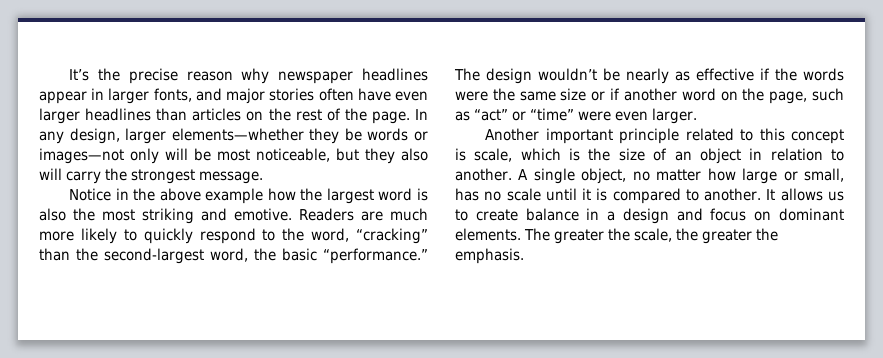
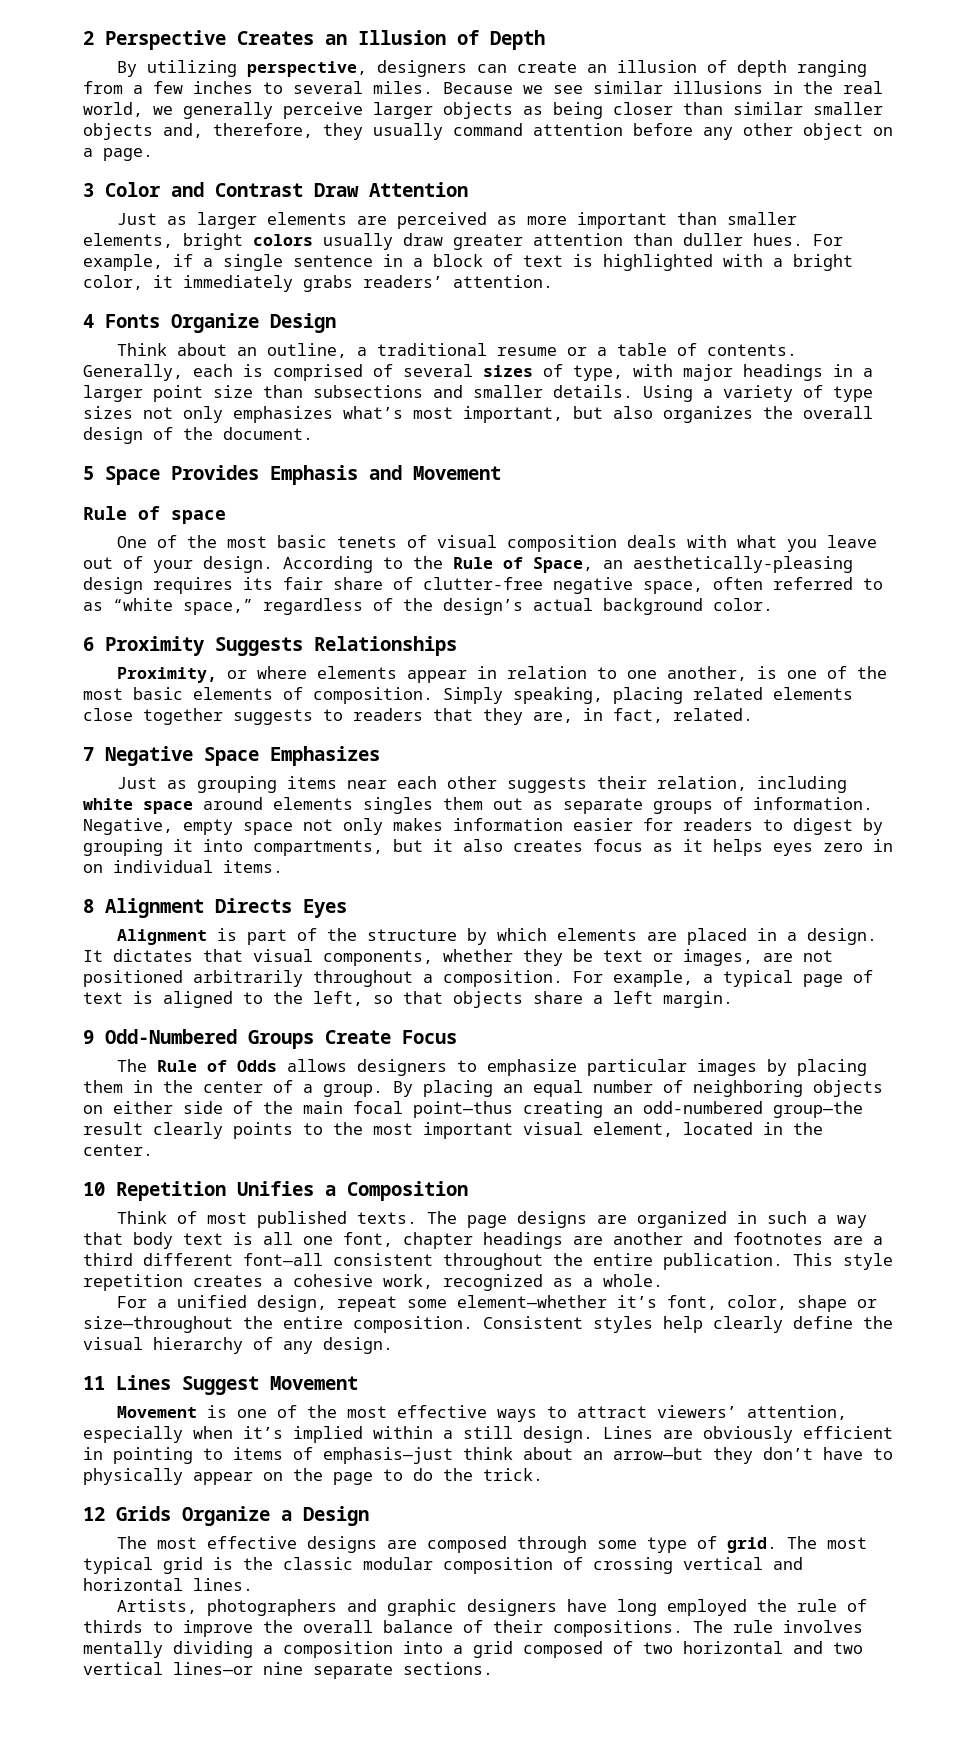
[69,68,428,84] [39,88,429,104] [39,108,429,124] [39,128,428,144] [39,148,428,164] [39,168,264,184] [69,188,428,204] [39,208,428,224] [39,228,428,244] [39,248,428,264] [454,68,844,84] [455,88,844,104] [455,108,698,124] [485,128,844,144] [455,148,844,164] [455,168,844,184] [455,188,844,204] [455,208,844,224] [455,228,779,244] [455,248,524,264] It’s the precise reason why newspaper headlines appear in larger fonts, and major stories often have even larger headlines than articles on the rest of the page. In any design, larger elements—whether they be words or images—not only will be most noticeable, but they also will carry the strongest message. // Notice in the above example how the largest word is also the most striking and emotive. Readers are much more likely to quickly respond to the word, “cracking” than the second-largest word, the basic “performance.” The design wouldn’t be nearly as effective if the words were the same size or if another word on the page, such as “act” or “time” were even larger. // Another important principle related to this concept is scale, which is the size of an object in relation to another. A single object, no matter how large or small, has no scale until it is compared to another. It allows us to create balance in a design and focus on dominant elements. The greater the scale, the greater the emphasis. -> [83,30,545,50] [117,60,868,77] [83,81,883,94] [83,102,883,119] [83,123,893,140] [83,148,153,161] [83,182,468,197] [117,212,798,229] [83,233,843,250] [83,254,853,271] [83,275,553,292] [83,313,336,333] [117,343,798,358] [83,364,873,381] [83,385,873,402] [83,406,873,423] [83,427,313,444] [83,465,501,485] [83,506,226,524] [117,535,878,552] [83,556,853,573] [83,577,883,594] [83,598,773,615] [83,636,457,656] [117,666,888,683] [83,687,853,704] [83,708,753,725] [83,746,380,766] [117,776,848,793] [83,797,873,814] [83,818,883,835] [83,839,893,856] [83,860,283,873] [83,898,347,918] [117,928,878,945] [83,949,833,966] [83,970,873,987] [83,991,733,1008] [83,1029,457,1049] [117,1059,868,1076] [83,1080,883,1097] [83,1101,863,1118] [83,1122,823,1139] [83,1144,153,1156] [83,1181,468,1201] [117,1211,868,1228] [83,1232,883,1249] [83,1253,893,1270] [83,1274,663,1291] [117,1295,878,1312] [83,1316,893,1333] [83,1337,393,1354] [83,1375,358,1395] [117,1405,848,1422] [83,1426,893,1443] [83,1447,893,1464] [83,1468,543,1485] [83,1506,369,1526] [117,1536,868,1553] [83,1557,803,1574] [83,1578,253,1591] [117,1599,868,1616] [83,1620,863,1637] [83,1641,863,1658] [83,1662,493,1679] 2 Perspective Creates an Illusion of Depth // By utilizing perspective, designers can create an illusion of depth ranging from a few inches to several miles. Because we see similar illusions in the real world, we generally perceive larger objects as being closer than similar smaller objects and, therefore, they usually command attention before any other object on a page. // 3 Color and Contrast Draw Attention // Just as larger elements are perceived as more important than smaller elements, bright colors usually draw greater attention than duller hues. For example, if a single sentence in a block of text is highlighted with a bright color, it immediately grabs readers’ attention. // 4 Fonts Organize Design // Think about an outline, a traditional resume or a table of contents. Generally, each is comprised of several sizes of type, with major headings in a larger point size than subsections and smaller details. Using a variety of type sizes not only emphasizes what’s most important, but also organizes the overall design of the document. // 5 Space Provides Emphasis and Movement // Rule of space // One of the most basic tenets of visual composition deals with what you leave out of your design. According to the Rule of Space, an aesthetically-pleasing design requires its fair share of clutter-free negative space, often referred to as “white space,” regardless of the design’s actual background color. // 6 Proximity Suggests Relationships // Proximity, or where elements appear in relation to one another, is one of the most basic elements of composition. Simply speaking, placing related elements close together suggests to readers that they are, in fact, related. // 7 Negative Space Emphasizes // Just as grouping items near each other suggests their relation, including white space around elements singles them out as separate groups of information. Negative, empty space not only makes information easier for readers to digest by grouping it into compartments, but it also creates focus as it helps eyes zero in on individual items. // 8 Alignment Directs Eyes // Alignment is part of the structure by which elements are placed in a design. It dictates that visual components, whether they be text or images, are not positioned arbitrarily throughout a composition. For example, a typical page of text is aligned to the left, so that objects share a left margin. // 9 Odd-Numbered Groups Create Focus // The Rule of Odds allows designers to emphasize particular images by placing them in the center of a group. By placing an equal number of neighboring objects on either side of the main focal point—thus creating an odd-numbered group—the result clearly points to the most important visual element, located in the center. // 10 Repetition Unifies a Composition // Think of most published texts. The page designs are organized in such a way that body text is all one font, chapter headings are another and footnotes are a third different font—all consistent throughout the entire publication. This style repetition creates a cohesive work, recognized as a whole. // For a unified design, repeat some element—whether it’s font, color, shape or size—throughout the entire composition. Consistent styles help clearly define the visual hierarchy of any design. // 11 Lines Suggest Movement // Movement is one of the most effective ways to attract viewers’ attention, especially when it’s implied within a still design. Lines are obviously efficient in pointing to items of emphasis—just think about an arrow—but they don’t have to physically appear on the page to do the trick. // 12 Grids Organize a Design // The most effective designs are composed through some type of grid. The most typical grid is the classic modular composition of crossing vertical and horizontal lines. // Artists, photographers and graphic designers have long employed the rule of thirds to improve the overall balance of their compositions. The rule involves mentally dividing a composition into a grid composed of two horizontal and two vertical lines—or nine separate sections.

